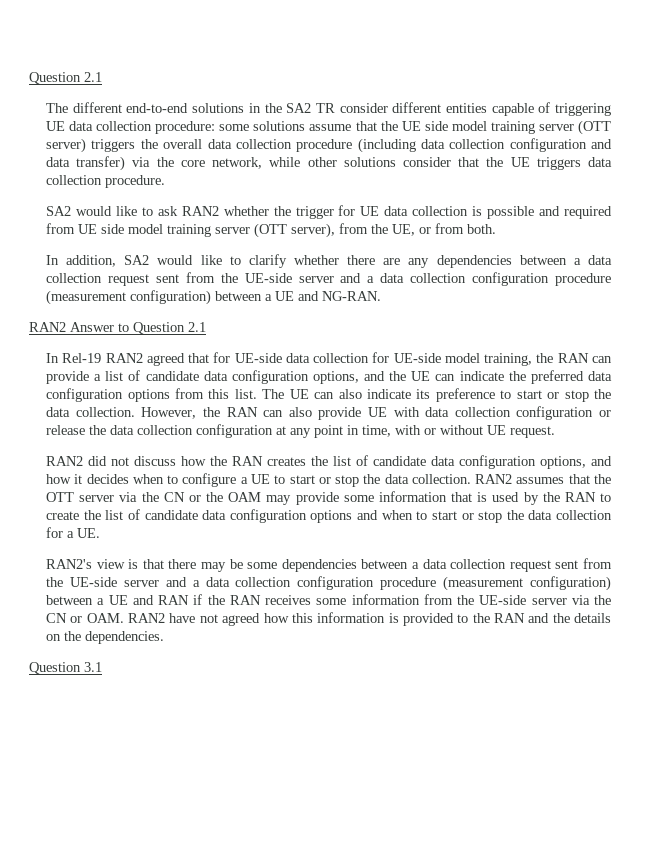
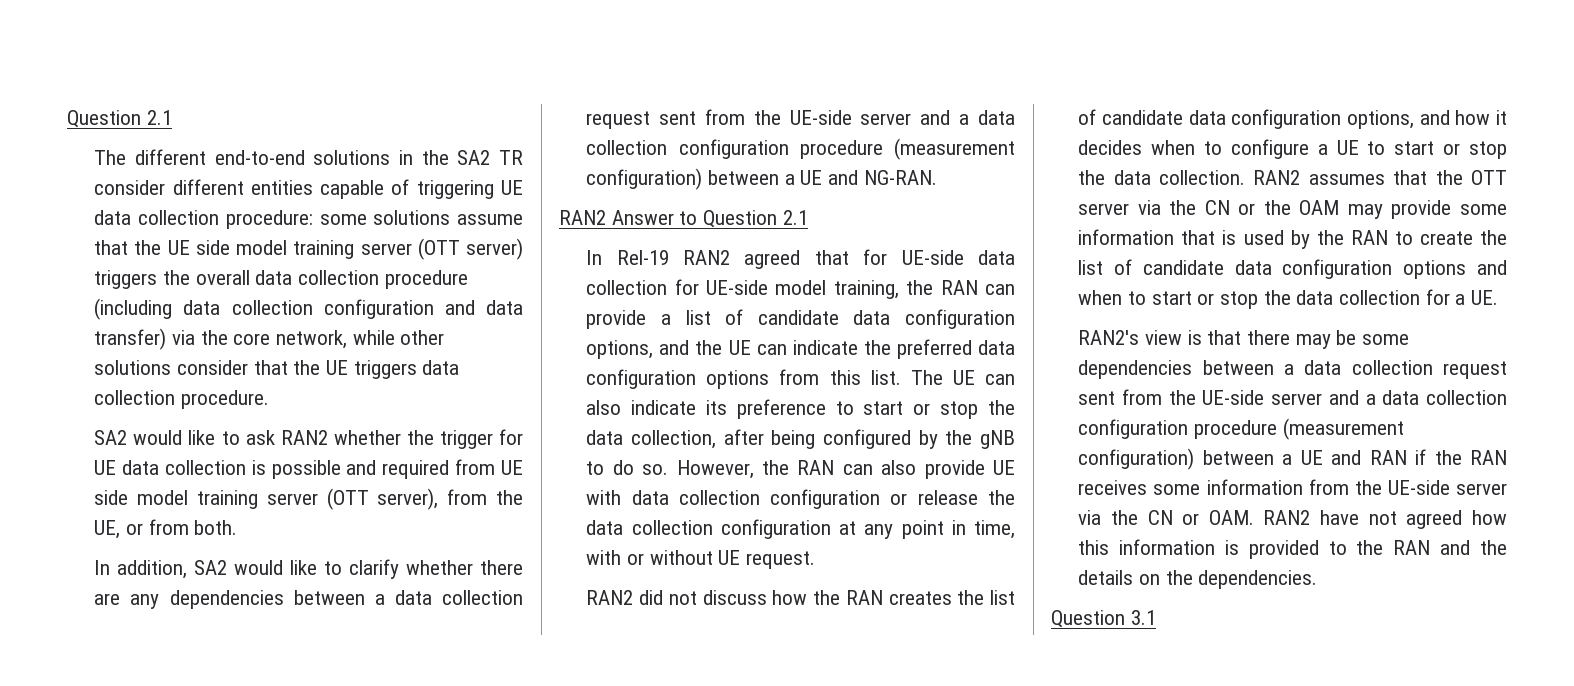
[75,407,135,417] collection. -> [630,429,1015,449] [586,460,669,475] collection, after being configured by the gNB to do so.

